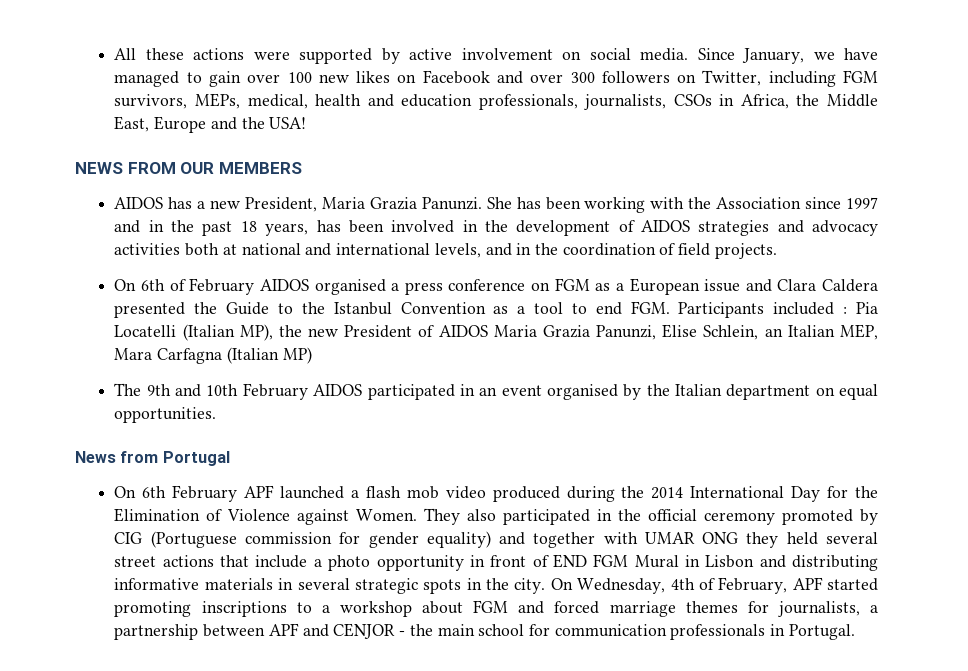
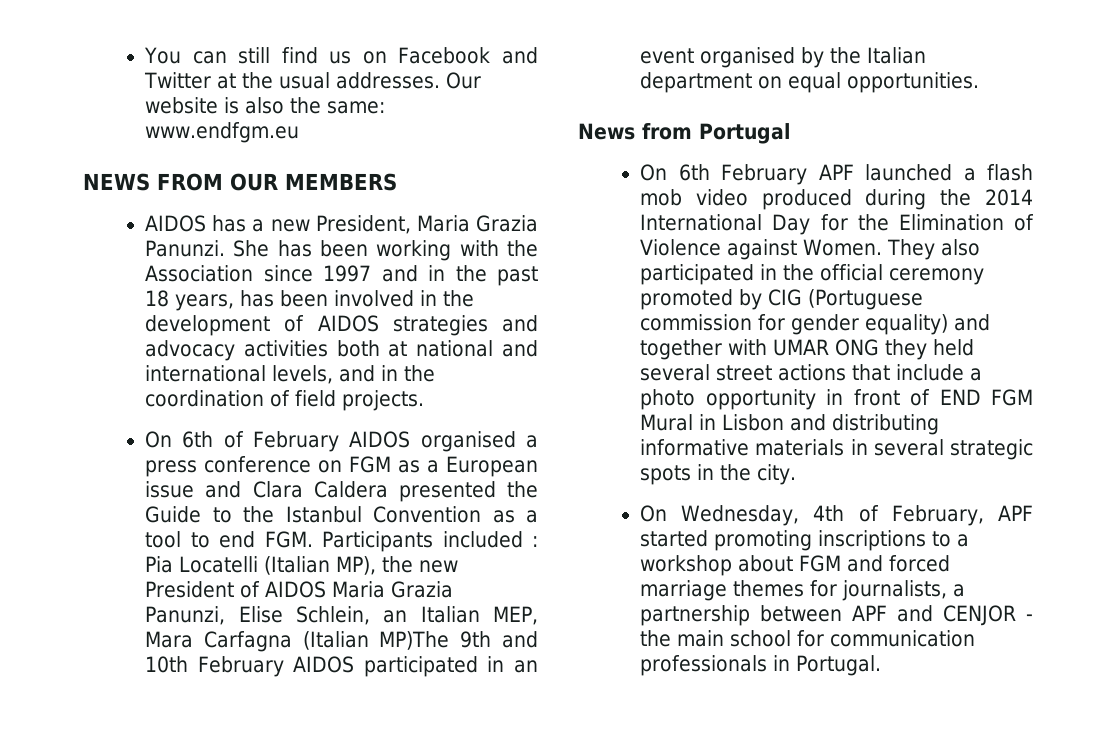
[114,48,878,64] [114,70,878,87] [114,93,879,110] [114,116,307,133] All these actions were supported by active involvement on social media. Since January, we have managed to gain over 100 new likes on Facebook and over 300 followers on Twitter, including FGM survivors, MEPs, medical, health and education professionals, journalists, CSOs in Africa, the Middle East, Europe and the USA! -> [144,47,538,64] [144,72,482,89] [145,97,386,114] [145,122,300,143] You can still find us on Facebook and Twitter at the usual addresses. Our website is also the same: www.endfgm.eu
[282,347,312,364] [114,383,142,396] MP) // The -> [379,631,450,650] MP)The
(546, 586) none -> (797, 474) //

